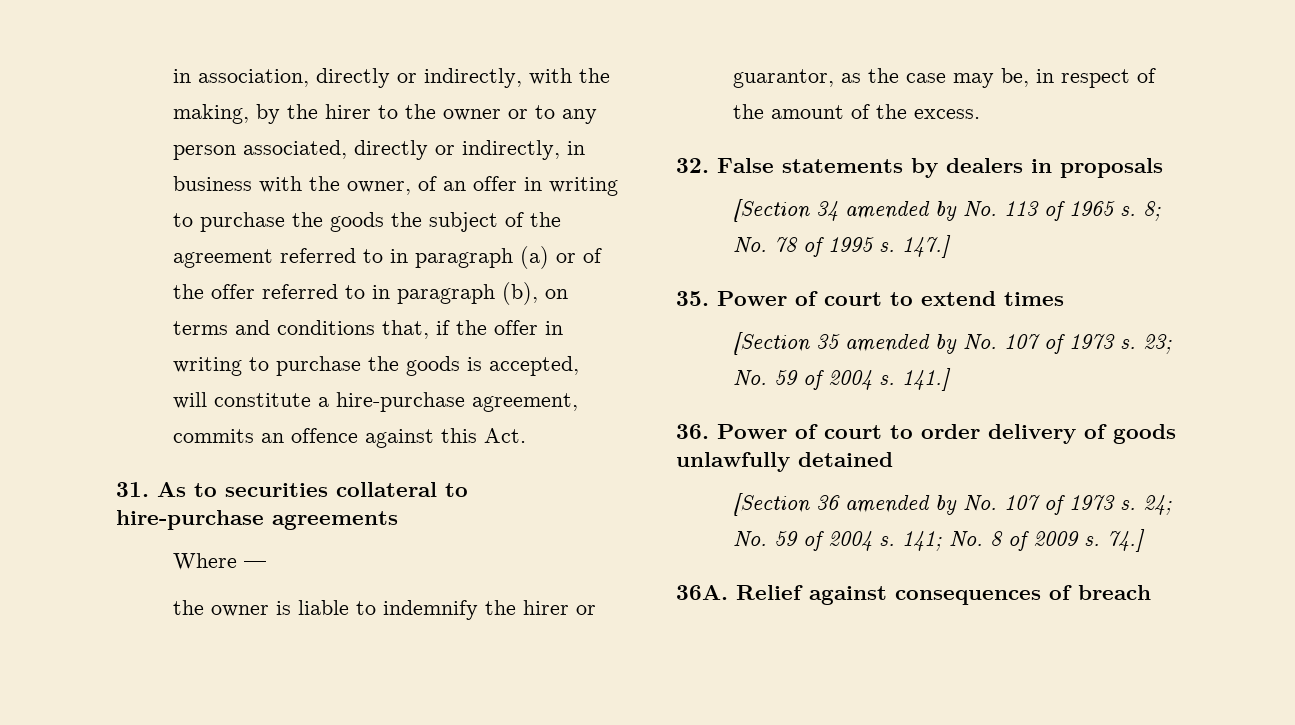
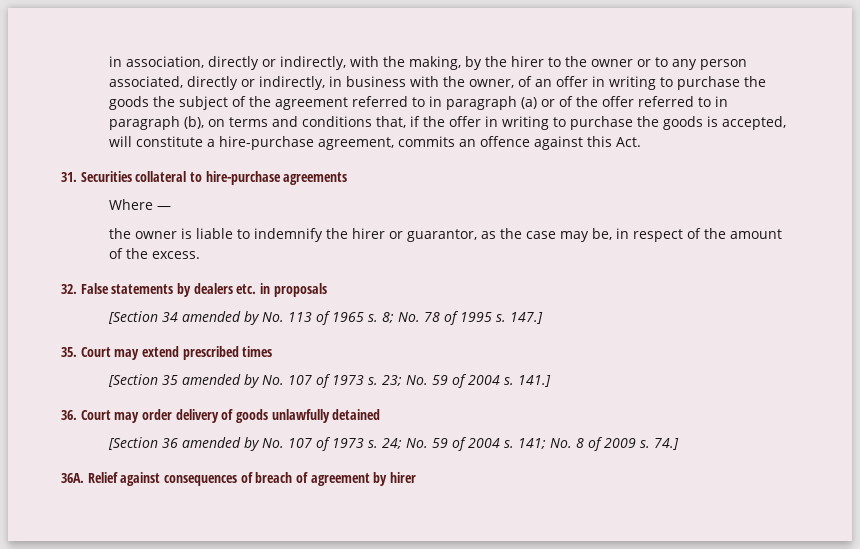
[157,482,328,497] As to securities -> [80,171,132,182] Securities
(1023, 165) none -> [236,284,257,294] etc.
[717,291,996,306] Power of court to extend -> [80,346,239,360] Court may extend prescribed
[717,424,913,439] Power of court to -> [80,410,140,423] Court may
(1151, 592) none -> [295,472,416,486] of agreement by hirer

